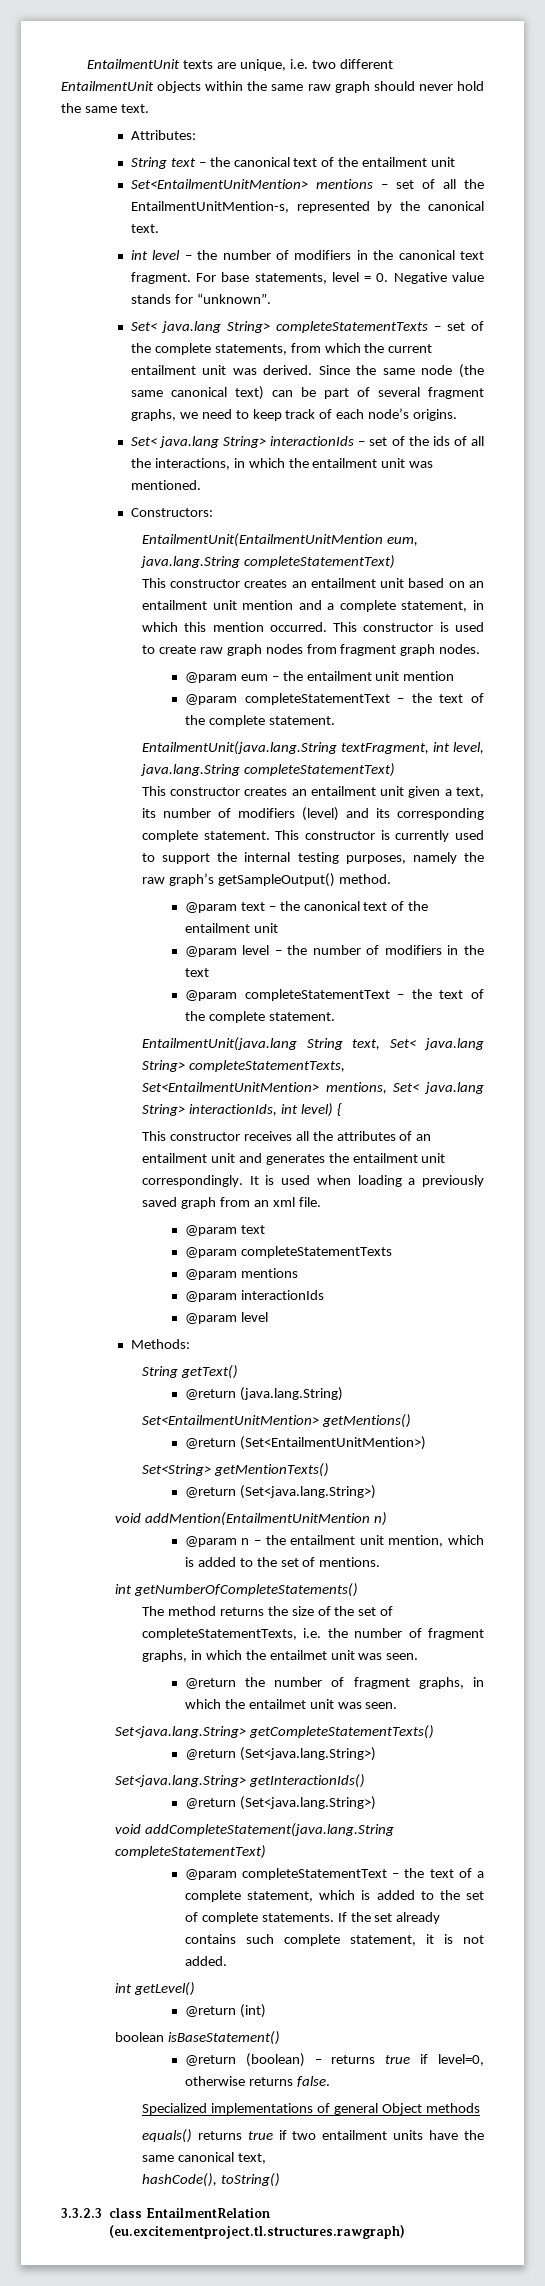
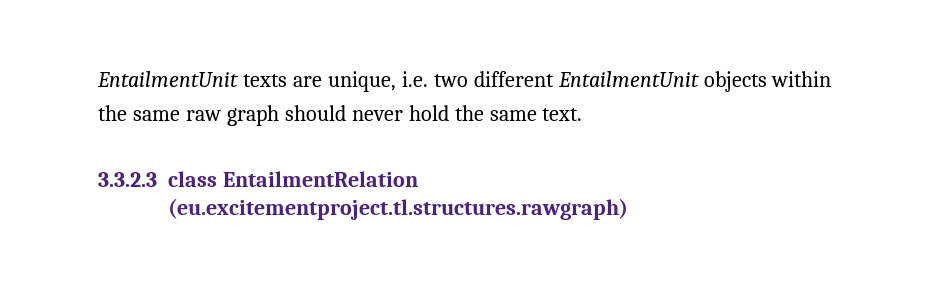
[130,130,196,140] [130,157,456,169] [130,179,485,189] [130,201,484,213] [130,224,159,233] [130,250,485,260] [130,272,485,284] [130,293,271,304] [130,321,485,333] [130,343,433,355] [130,364,485,378] [130,386,485,400] [130,408,458,421] [130,436,485,448] [130,458,434,470] [130,480,201,490] [130,508,213,517] [141,533,418,547] [139,555,395,569] [141,578,485,588] [141,600,485,612] [141,622,485,632] [141,644,481,656] [184,671,455,683] [184,693,485,705] [184,715,335,727] [141,741,484,755] [139,763,395,777] [141,786,485,798] [141,807,485,821] [141,830,485,842] [141,852,484,864] [141,873,391,887] [184,901,429,913] [184,923,278,933] [184,945,485,957] [184,968,209,977] [184,989,485,1001] [184,1011,335,1023] [141,1037,484,1051] [141,1060,345,1072] [141,1082,485,1094] [141,1103,342,1117] [141,1131,432,1141] [141,1153,446,1165] [141,1175,485,1187] [141,1197,321,1209] [184,1225,265,1236] [184,1246,392,1258] [184,1268,298,1280] [184,1290,324,1302] [184,1312,268,1324] [130,1339,190,1349] [141,1365,238,1379] [184,1387,343,1401] [141,1414,411,1428] [184,1436,426,1450] [141,1463,329,1477] [184,1485,376,1499] [114,1512,387,1526] [184,1535,485,1547] [184,1557,381,1567] [114,1583,358,1597] [141,1606,394,1616] [141,1628,484,1640] [141,1650,419,1662] [184,1677,484,1689] [184,1699,398,1709] [114,1725,434,1739] [184,1747,376,1761] [114,1774,365,1788] [184,1796,376,1810] [114,1823,394,1837] [114,1845,266,1859] [184,1868,484,1880] [184,1890,485,1902] [184,1912,441,1924] [184,1934,484,1946] [184,1956,227,1966] [114,1982,195,1996] [184,2004,266,2018] [114,2031,280,2045] [184,2053,484,2067] [184,2076,330,2087] [141,2103,480,2115] [141,2129,485,2143] [141,2152,266,2164] [141,2173,280,2187] // Attributes: // String text – the canonical text of the entailment unit // Set<EntailmentUnitMention> mentions – set of all the EntailmentUnitMention-s, represented by the canonical text. // int level – the number of modifiers in the canonical text fragment. For base statements, level = 0. Negative value stands for “unknown”. // Set< java.lang String> completeStatementTexts – set of the complete statements, from which the current entailment unit was derived. Since the same node (the same canonical text) can be part of several fragment graphs, we need to keep track of each node’s origins. // Set< java.lang String> interactionIds – set of the ids of all the interactions, in which the entailment unit was mentioned. // Constructors: // EntailmentUnit(EntailmentUnitMention eum, java.lang.String completeStatementText) // This constructor creates an entailment unit based on an entailment unit mention and a complete statement, in which this mention occurred. This constructor is used to create raw graph nodes from fragment graph nodes. // @param eum – the entailment unit mention // @param completeStatementText – the text of the complete statement. // EntailmentUnit(java.lang.String textFragment, int level, java.lang.String completeStatementText) // This constructor creates an entailment unit given a text, its number of modifiers (level) and its corresponding complete statement. This constructor is currently used to support the internal testing purposes, namely the raw graph’s getSampleOutput() method. // @param text – the canonical text of the entailment unit // @param level – the number of modifiers in the text // @param completeStatementText – the text of the complete statement. // EntailmentUnit(java.lang String text, Set< java.lang String> completeStatementTexts, Set<EntailmentUnitMention> mentions, Set< java.lang String> interactionIds, int level) { // This constructor receives all the attributes of an entailment unit and generates the entailment unit correspondingly. It is used when loading a previously saved graph from an xml file. // @param text // @param completeStatementTexts // @param mentions // @param interactionIds // @param level // Methods: // String getText() // @return (java.lang.String) // Set<EntailmentUnitMention> getMentions() // @return (Set<EntailmentUnitMention>) // Set<String> getMentionTexts() // @return (Set<java.lang.String>) // void addMention(EntailmentUnitMention n) // @param n – the entailment unit mention, which is added to the set of mentions. // int getNumberOfCompleteStatements() // The method returns the size of the set of completeStatementTexts, i.e. the number of fragment graphs, in which the entailmet unit was seen. // @return the number of fragment graphs, in which the entailmet unit was seen. // Set<java.lang.String> getCompleteStatementTexts() // @return (Set<java.lang.String>) // Set<java.lang.String> getInteractionIds() // @return (Set<java.lang.String>) // void addCompleteStatement(java.lang.String completeStatementText) // @param completeStatementText – the text of a complete statement, which is added to the set of complete statements. If the set already contains such complete statement, it is not added. // int getLevel() // @return (int) // boolean isBaseStatement() // @return (boolean) – returns true if level=0, otherwise returns false. // Specialized implementations of general Object methods // equals() returns true if two entailment units have the same canonical text, // hashCode(), toString() -> (583, 114) none

